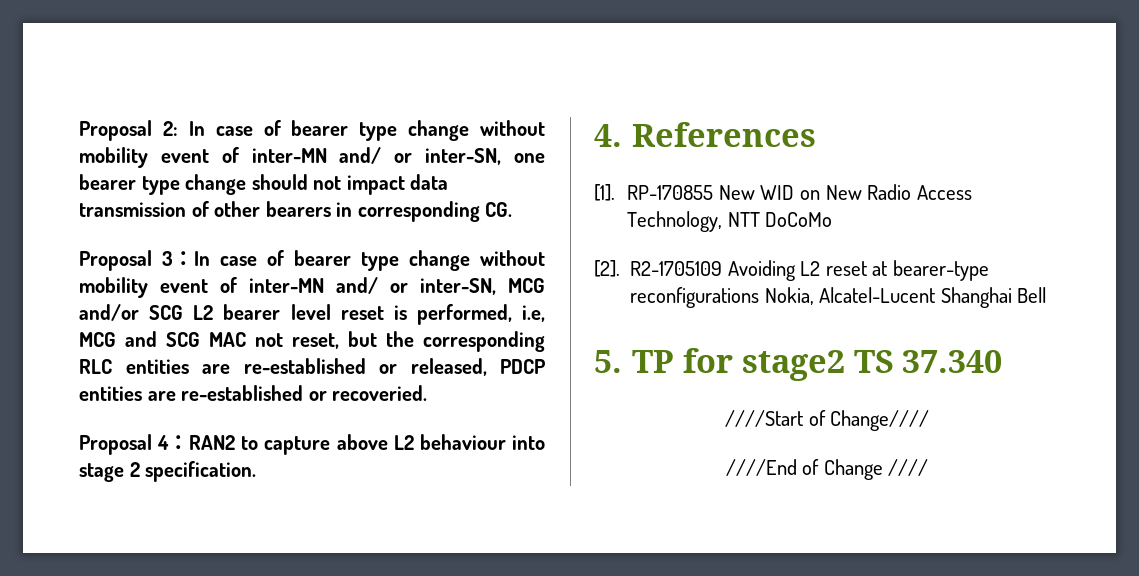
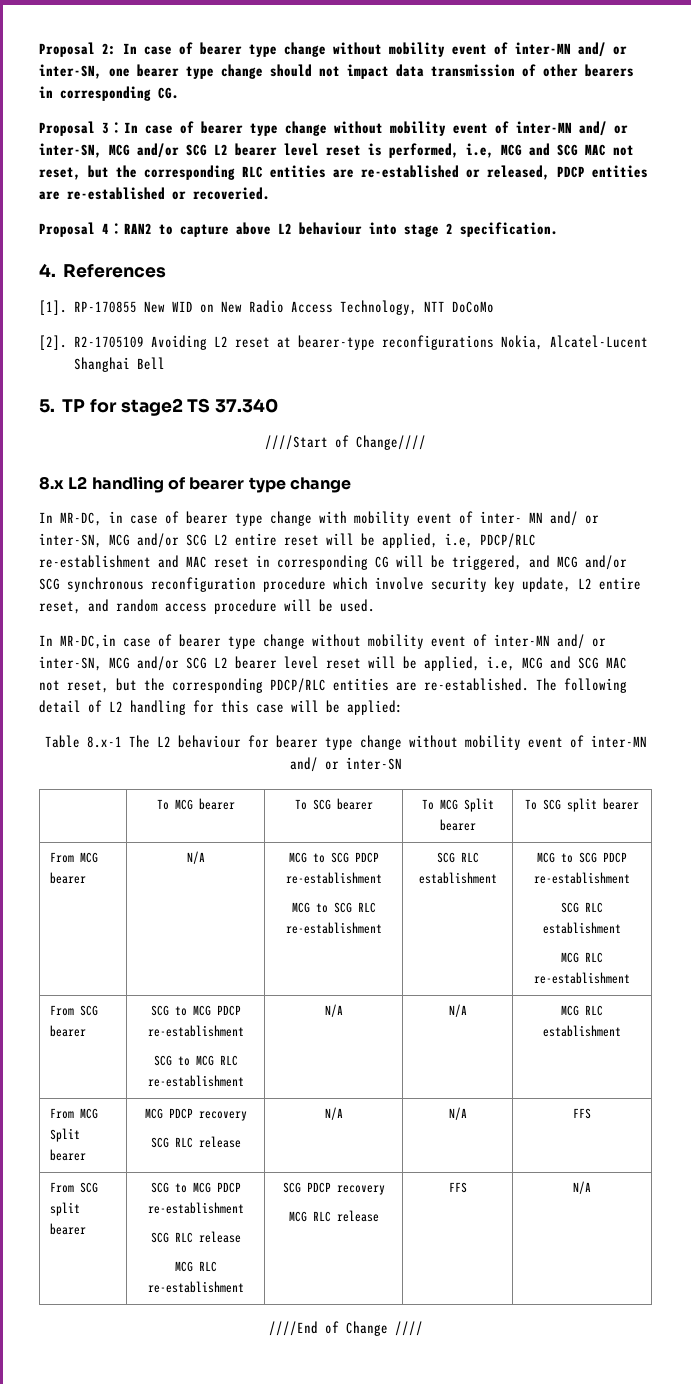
(930, 420) none -> [39,476,351,493] [39,511,599,526] [39,533,536,548] [39,555,627,570] [39,577,641,592] [39,599,375,614] [39,634,606,649] [39,656,627,671] [39,678,627,693] [39,700,403,715] [44,735,647,750] [289,757,402,772] [156,798,235,810] [294,798,373,810] [421,798,494,812] [439,819,476,831] [525,798,639,812] [50,852,99,863] [50,872,87,884] [186,851,205,864] [288,852,379,863] [285,872,382,884] [291,902,376,913] [285,922,382,934] [436,852,479,863] [418,872,497,884] [537,852,627,863] [534,872,630,884] [561,902,603,913] [543,922,621,934] [561,952,603,963] [534,972,630,984] [50,1005,99,1016] [50,1025,87,1037] [150,1005,241,1016] [147,1025,244,1037] [153,1055,238,1066] [147,1075,244,1087] [324,1004,343,1017] [448,1004,467,1017] [561,1005,603,1016] [543,1025,621,1037] [50,1108,99,1119] [50,1128,81,1142] [50,1149,87,1161] [144,1108,247,1121] [150,1136,241,1148] [324,1107,343,1120] [448,1107,467,1120] [573,1108,591,1119] [50,1182,99,1193] [50,1202,81,1216] [50,1223,87,1235] [150,1182,241,1193] [147,1202,244,1214] [150,1231,241,1243] [174,1261,217,1272] [147,1281,244,1293] [282,1182,385,1195] [288,1210,379,1222] [448,1182,467,1193] [573,1181,591,1194] // 8.x L2 handling of bearer type change // In MR-DC, in case of bearer type change with mobility event of inter- MN and/ or inter-SN, MCG and/or SCG L2 entire reset will be applied, i.e, PDCP/RLC re-establishment and MAC reset in corresponding CG will be triggered, and MCG and/or SCG synchronous reconfiguration procedure which involve security key update, L2 entire reset, and random access procedure will be used. // In MR-DC,in case of bearer type change without mobility event of inter-MN and/ or inter-SN, MCG and/or SCG L2 bearer level reset will be applied, i.e, MCG and SCG MAC not reset, but the corresponding PDCP/RLC entities are re-established. The following detail of L2 handling for this case will be applied: // Table 8.x-1 The L2 behaviour for bearer type change without mobility event of inter-MN and/ or inter-SN // | To MCG bearer | To SCG bearer | To MCG Split bearer | To SCG split bearer // From MCG bearer | N/A | MCG to SCG PDCP re-establishment // MCG to SCG RLC re-establishment | SCG RLC establishment | MCG to SCG PDCP re-establishment // SCG RLC establishment // MCG RLC re-establishment // From SCG bearer | SCG to MCG PDCP re-establishment // SCG to MCG RLC re-establishment | N/A | N/A | MCG RLC establishment // From MCG Split bearer | MCG PDCP recovery // SCG RLC release | N/A | N/A | FFS // From SCG split bearer | SCG to MCG PDCP re-establishment // SCG RLC release // MCG RLC re-establishment | SCG PDCP recovery // MCG RLC release | FFS | N/A

